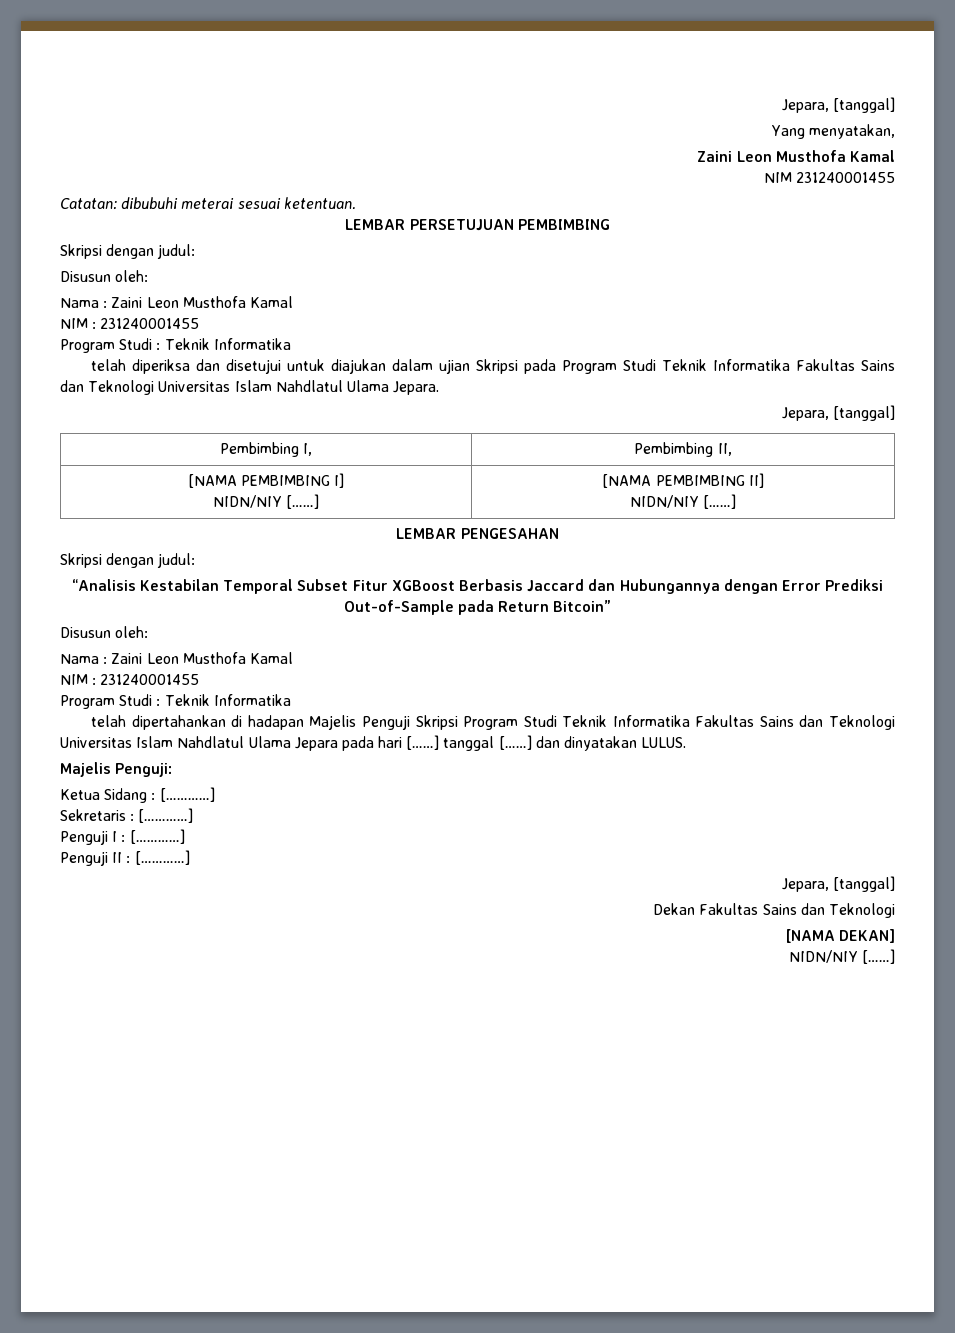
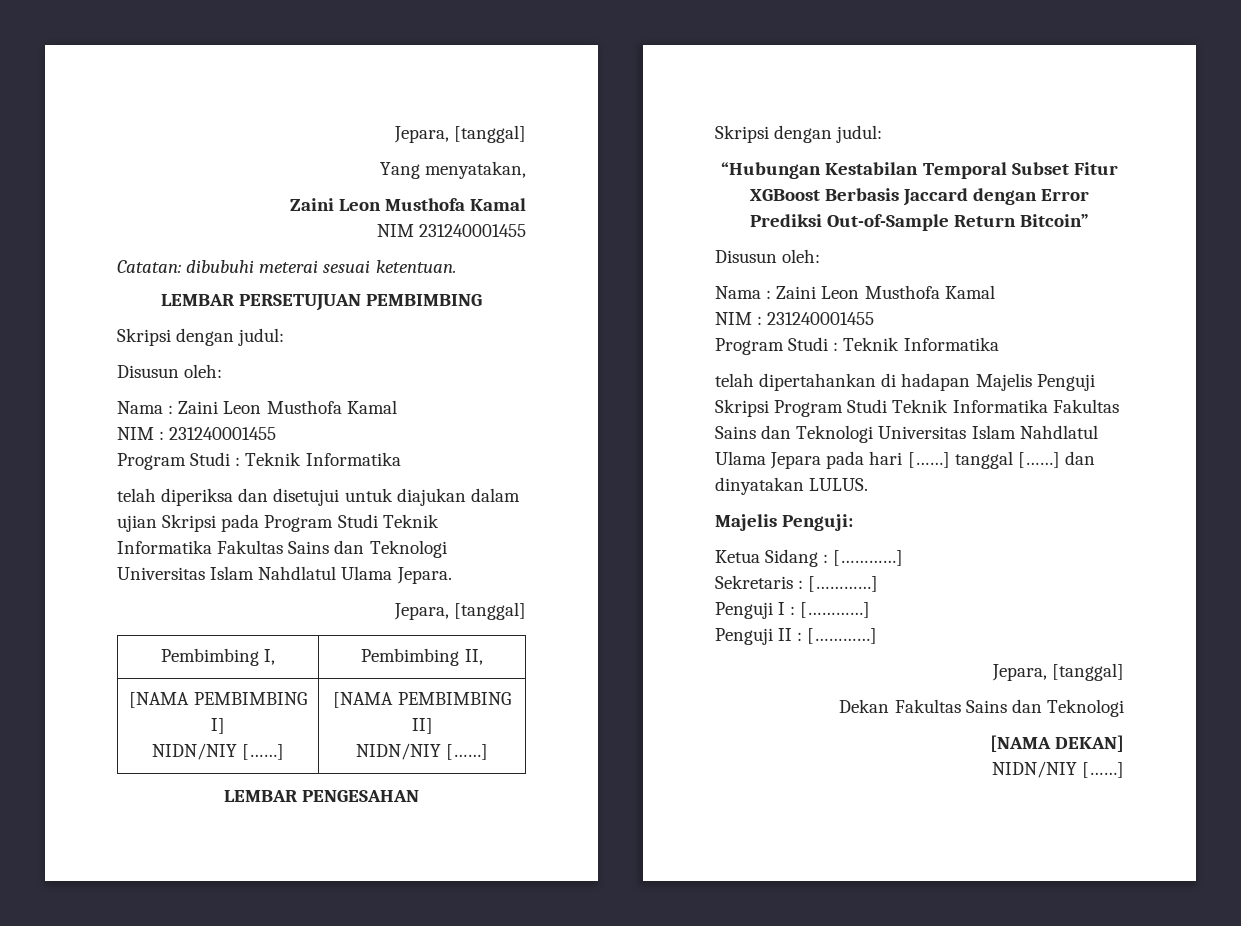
[71,579,136,591] “Analisis -> [721,162,822,179] “Hubungan
[588,579,720,594] dan Hubungannya -> (968, 197) none
[457,600,494,615] pada -> (949, 222) none

